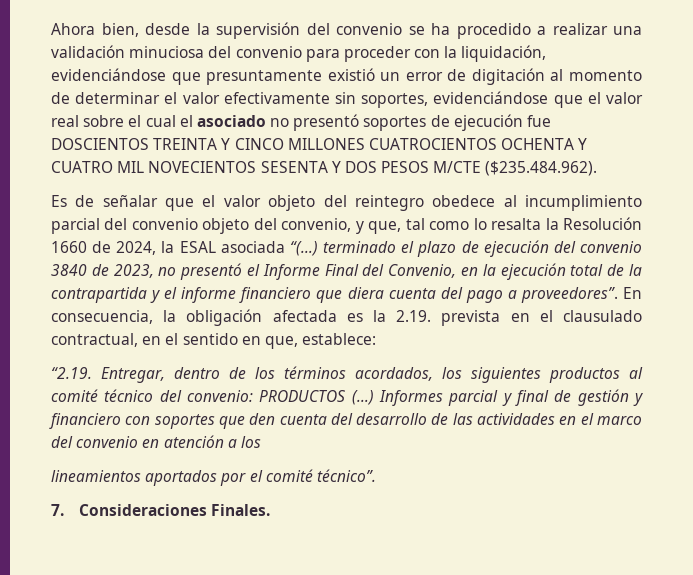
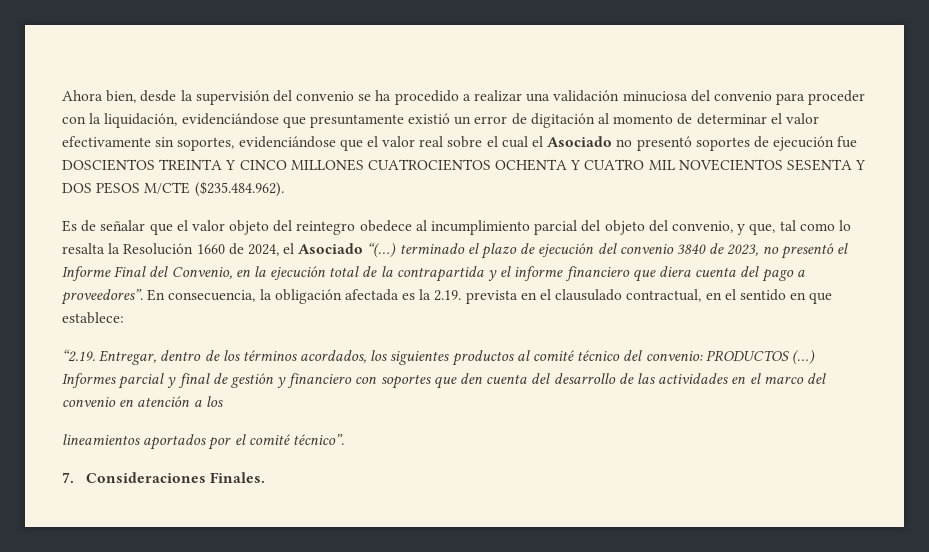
[196,115,266,127] asociado -> [547,136,613,147] Asociado
[131,218,198,230] convenio -> (601, 226) none
[161,241,285,253] la ESAL asociada -> [283,243,364,254] el Asociado
[264,336,298,349] que, -> [809,292,833,304] que

